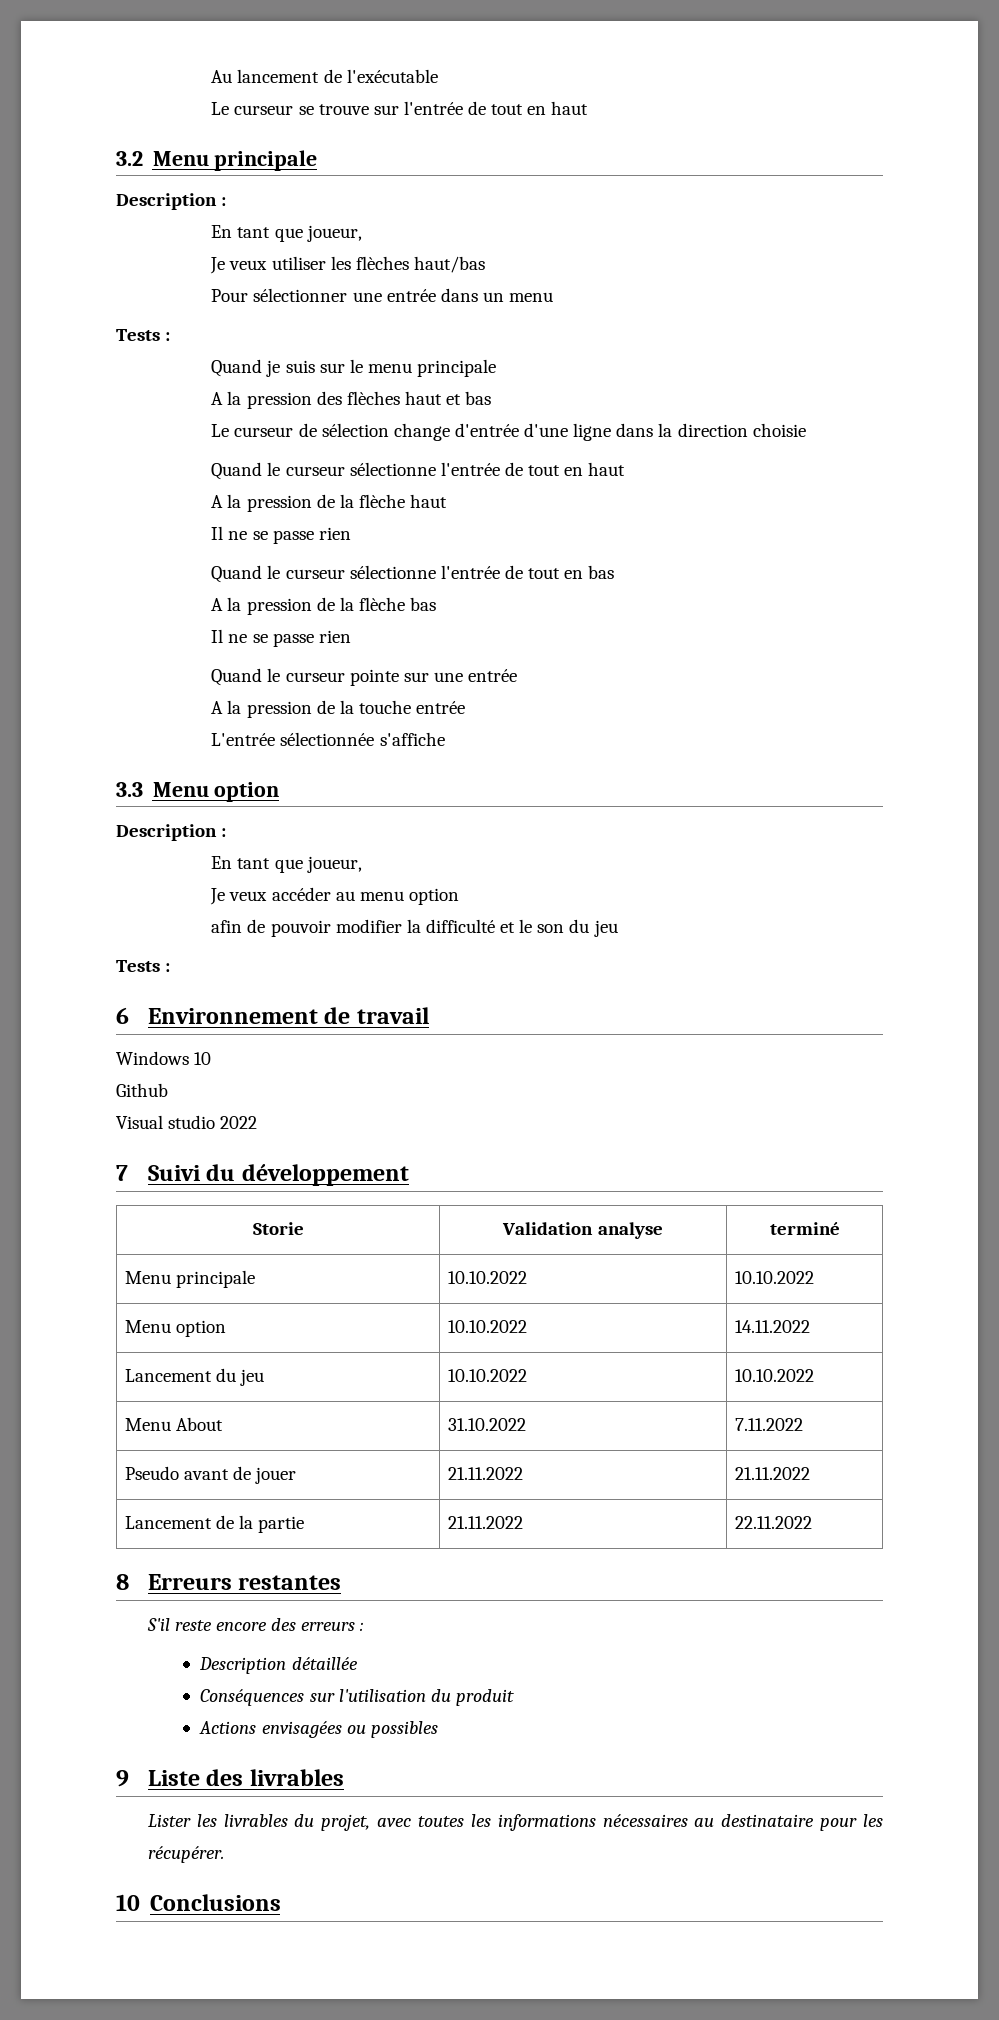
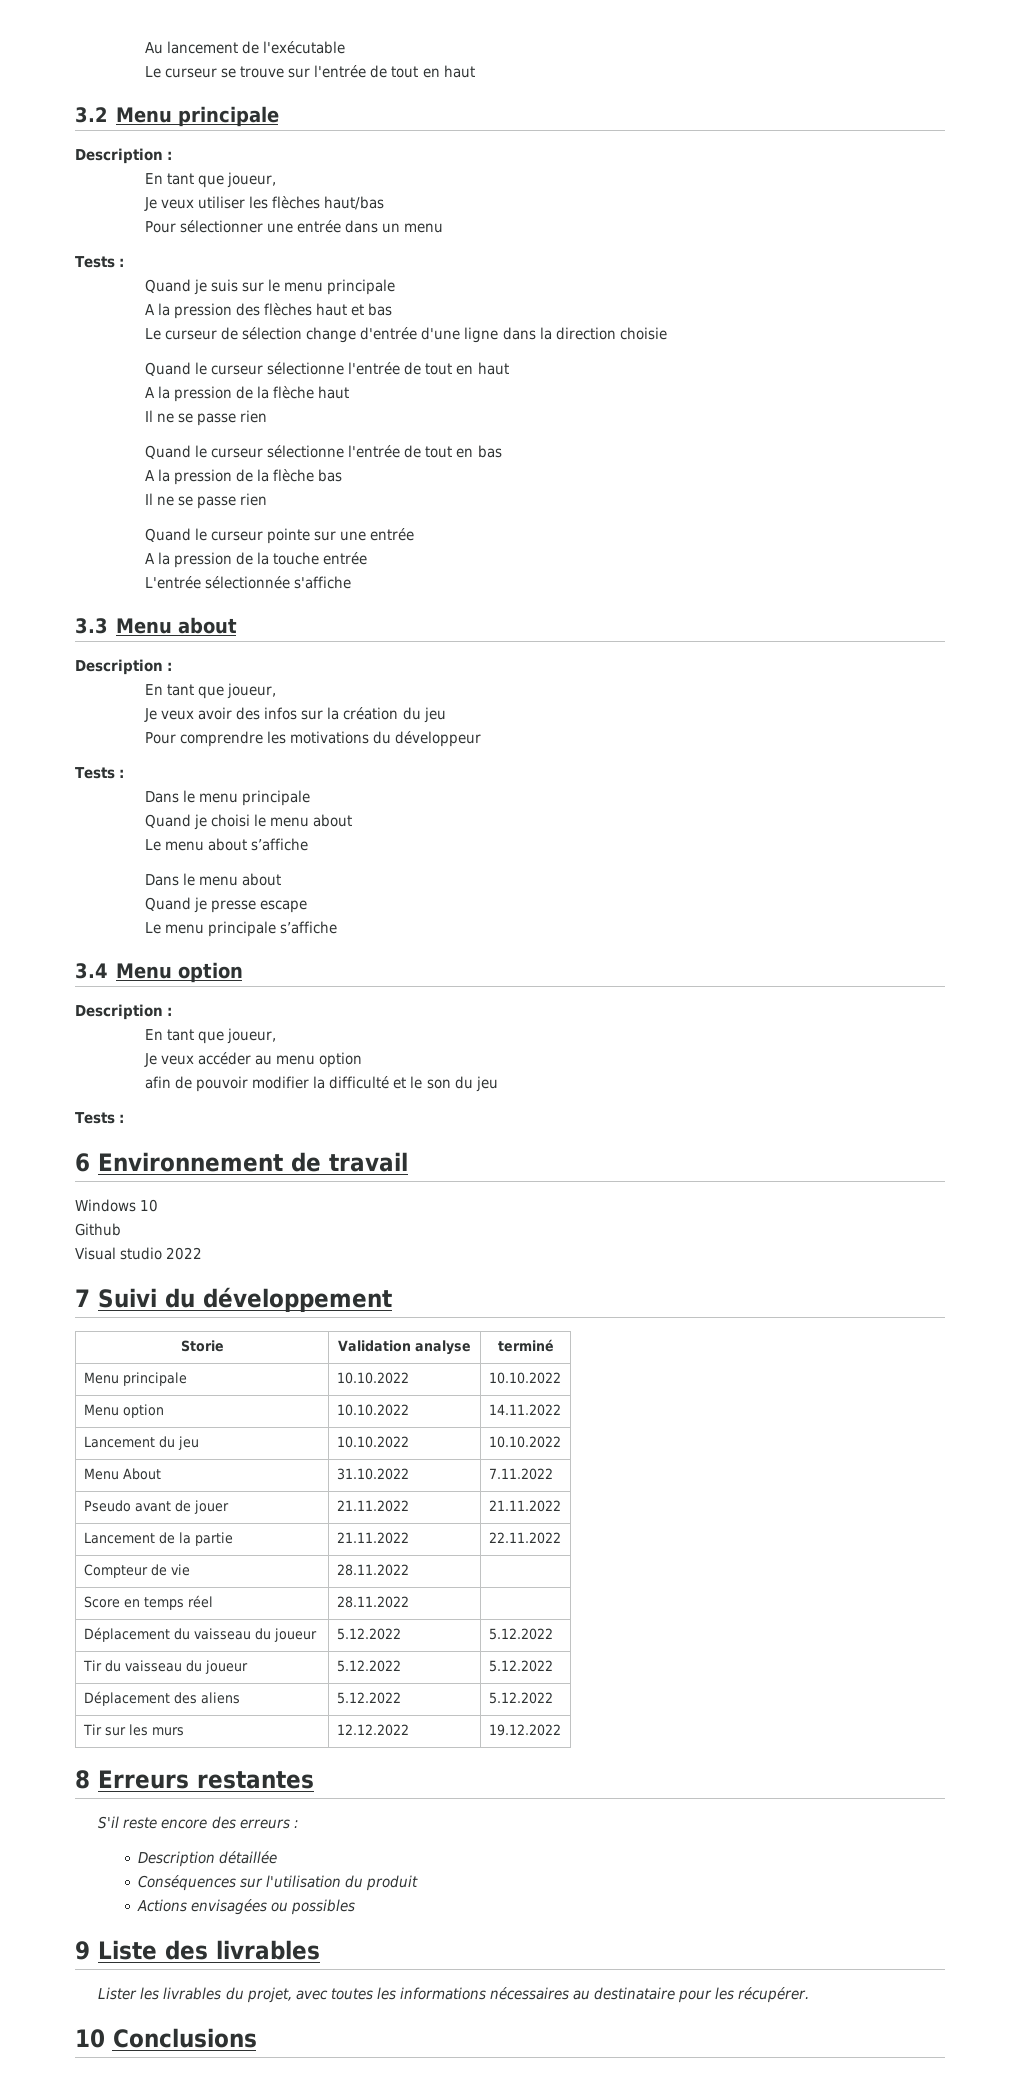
(209, 789) none -> [177,617,237,634] [75,659,173,675] [145,683,277,699] [144,707,446,723] [145,731,482,747] [75,767,125,779] [145,790,311,806] [145,814,353,830] [145,838,309,851] [145,873,282,886] [145,897,308,913] [145,921,338,937] [75,963,172,979] about // Description : // En tant que joueur, // Je veux avoir des infos sur la création du jeu // Pour comprendre les motivations du développeur // Tests : // Dans le menu principale // Quand je choisi le menu about // Le menu about s’affiche // Dans le menu about // Quand je presse escape // Le menu principale s’affiche // 3.4 Menu
(812, 1522) none -> [83,1564,190,1578] [336,1564,409,1576] [83,1595,213,1610] [336,1596,409,1608] [83,1627,317,1642] [336,1628,401,1640] [488,1628,553,1640] [82,1660,248,1674] [336,1660,401,1672] [488,1660,553,1672] [83,1691,240,1706] [336,1692,401,1704] [488,1692,553,1704] [82,1724,184,1736] [336,1724,409,1736] [488,1724,561,1736] // Compteur de vie | 28.11.2022 | // Score en temps réel | 28.11.2022 | // Déplacement du vaisseau du joueur | 5.12.2022 | 5.12.2022 // Tir du vaisseau du joueur | 5.12.2022 | 5.12.2022 // Déplacement des aliens | 5.12.2022 | 5.12.2022 // Tir sur les murs | 12.12.2022 | 19.12.2022

